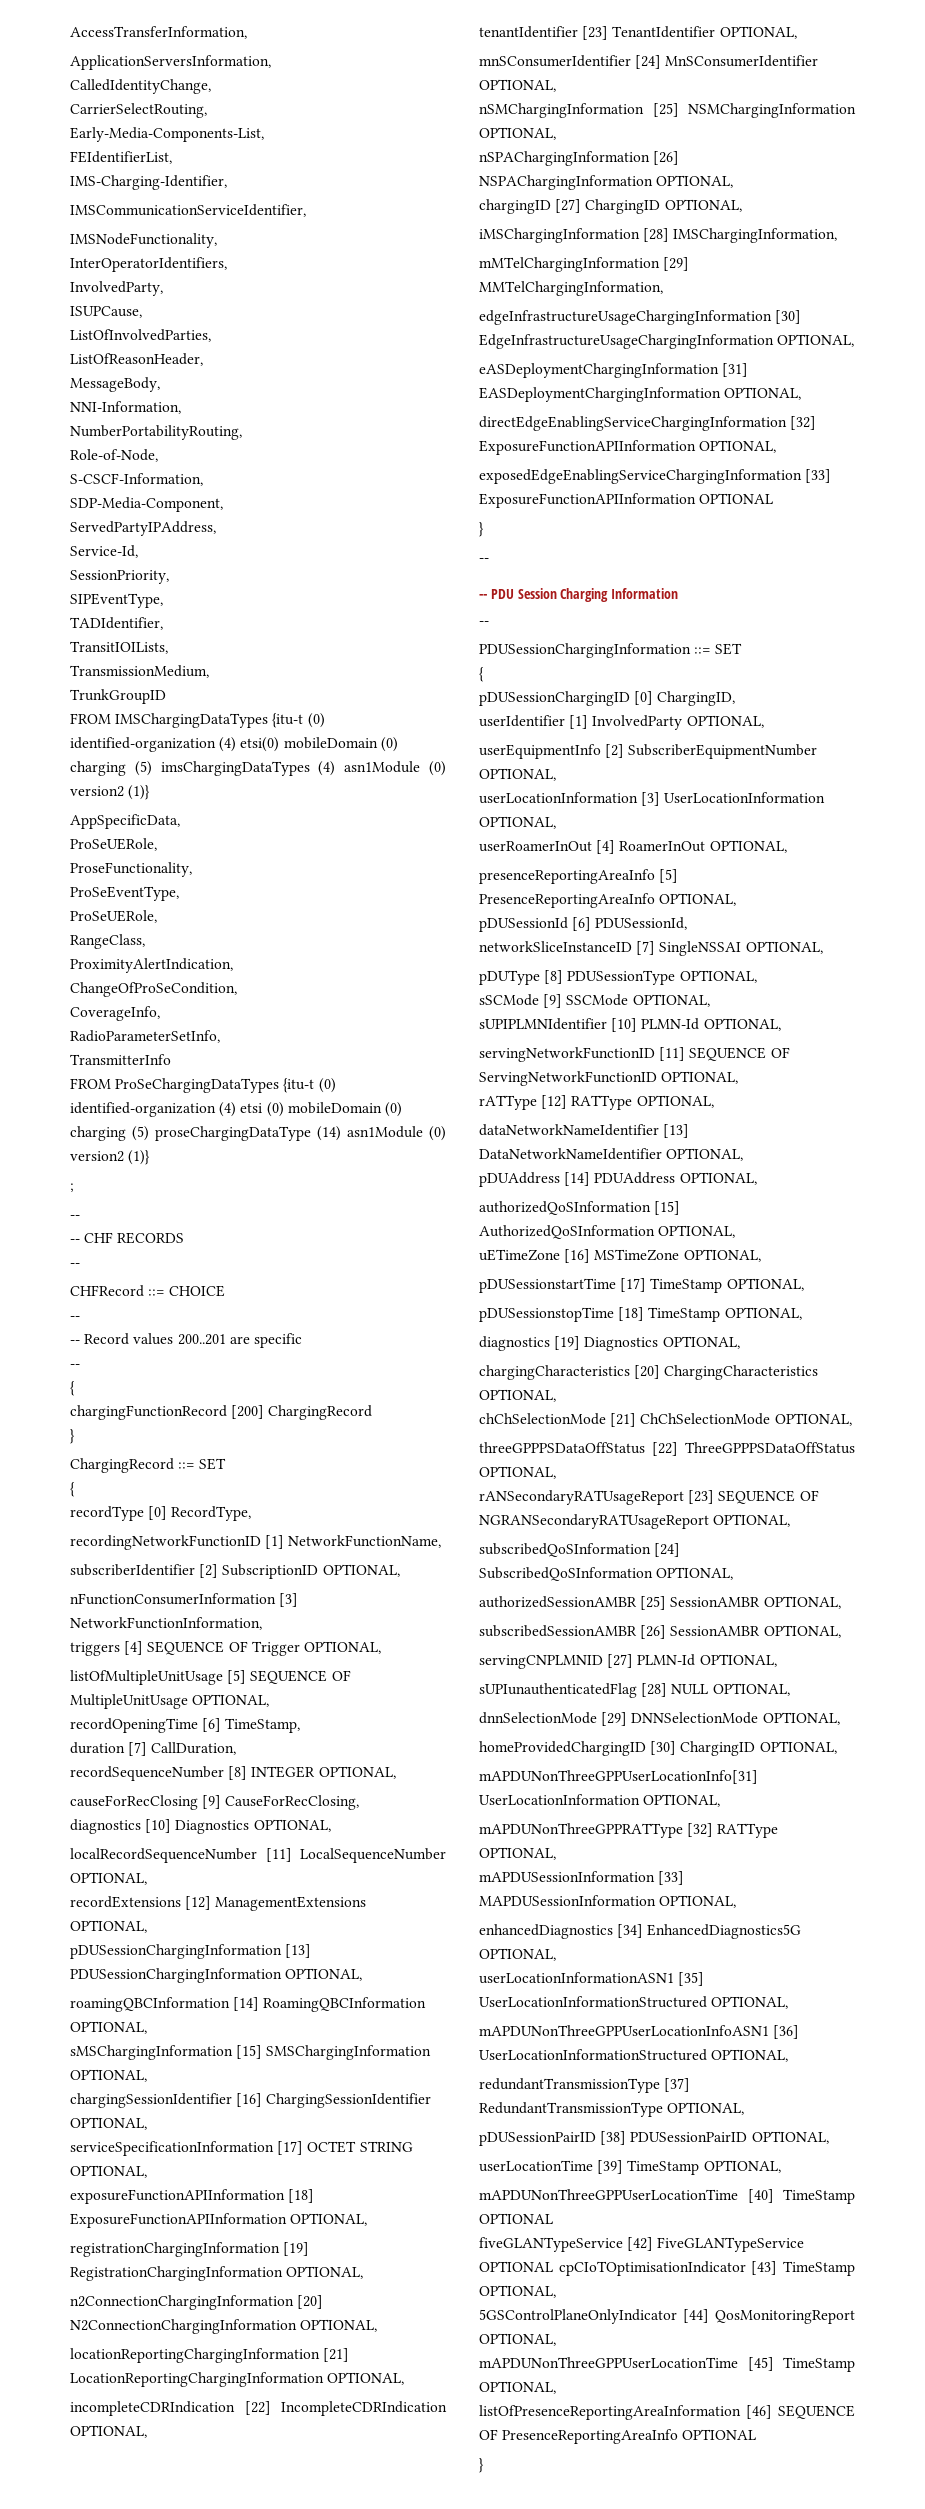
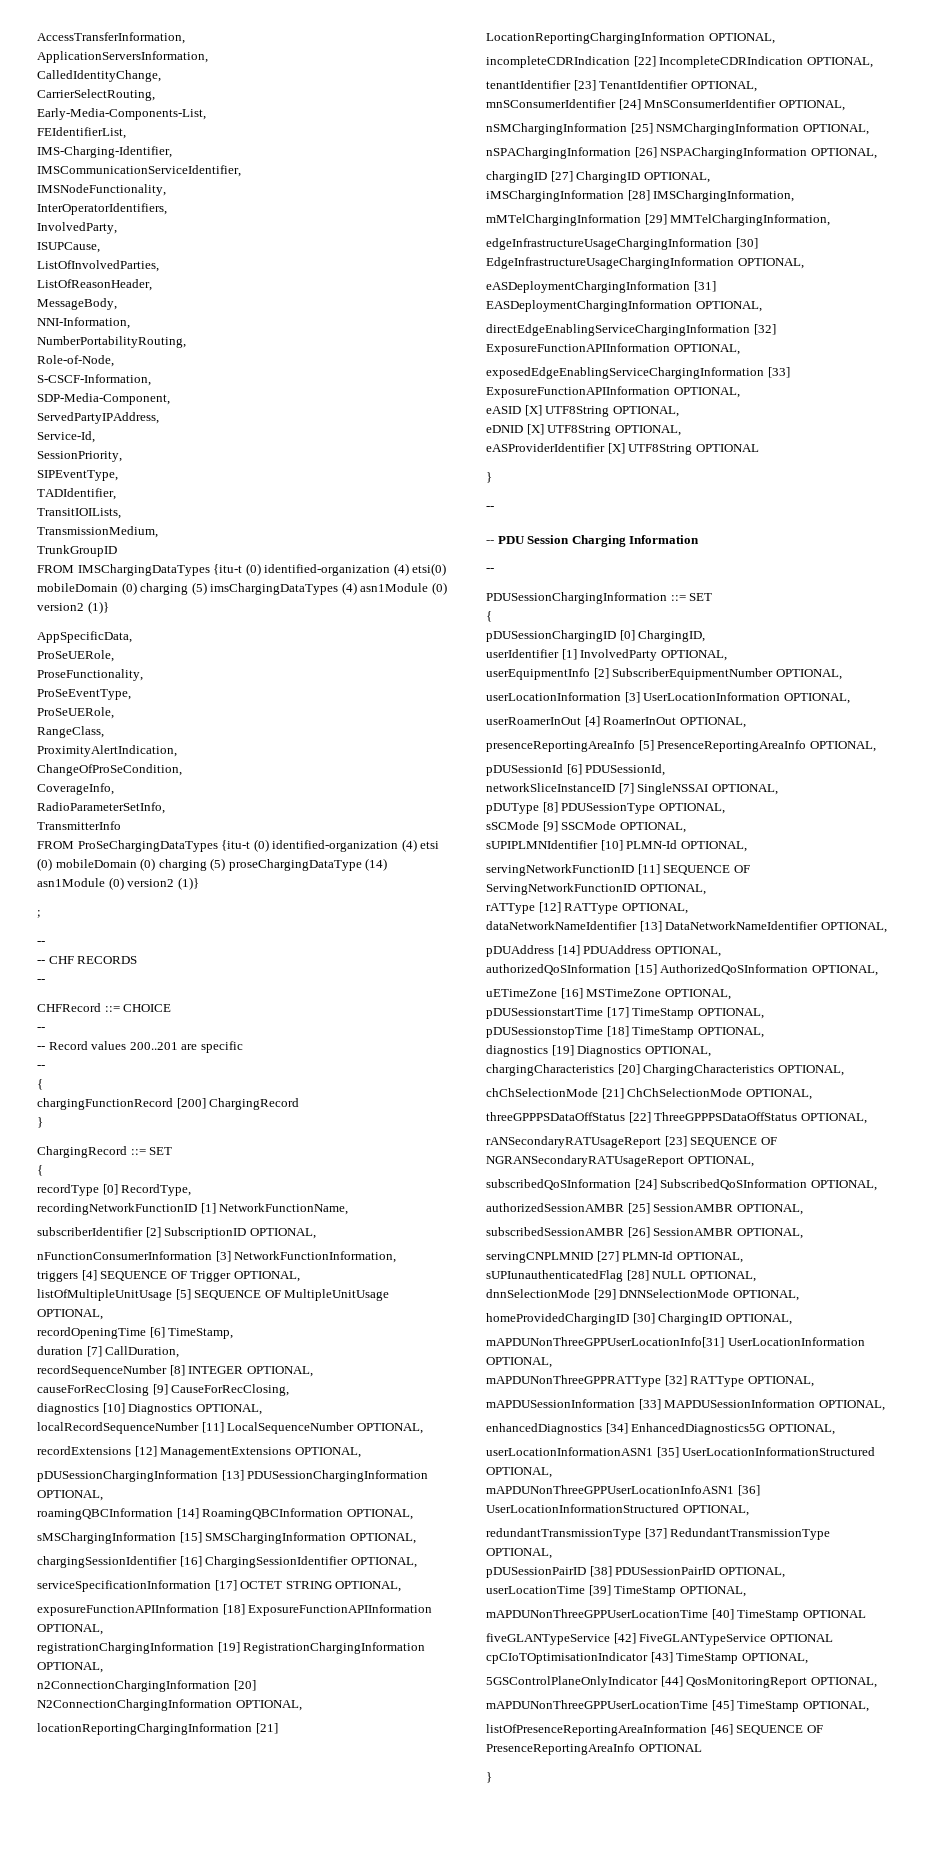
(696, 500) none -> [673,387,740,398] [486,405,679,417] [486,424,681,436] [486,443,693,455] OPTIONAL, // eASID [X] UTF8String OPTIONAL, // eDNID [X] UTF8String OPTIONAL, // eASProviderIdentifier [X] UTF8String

